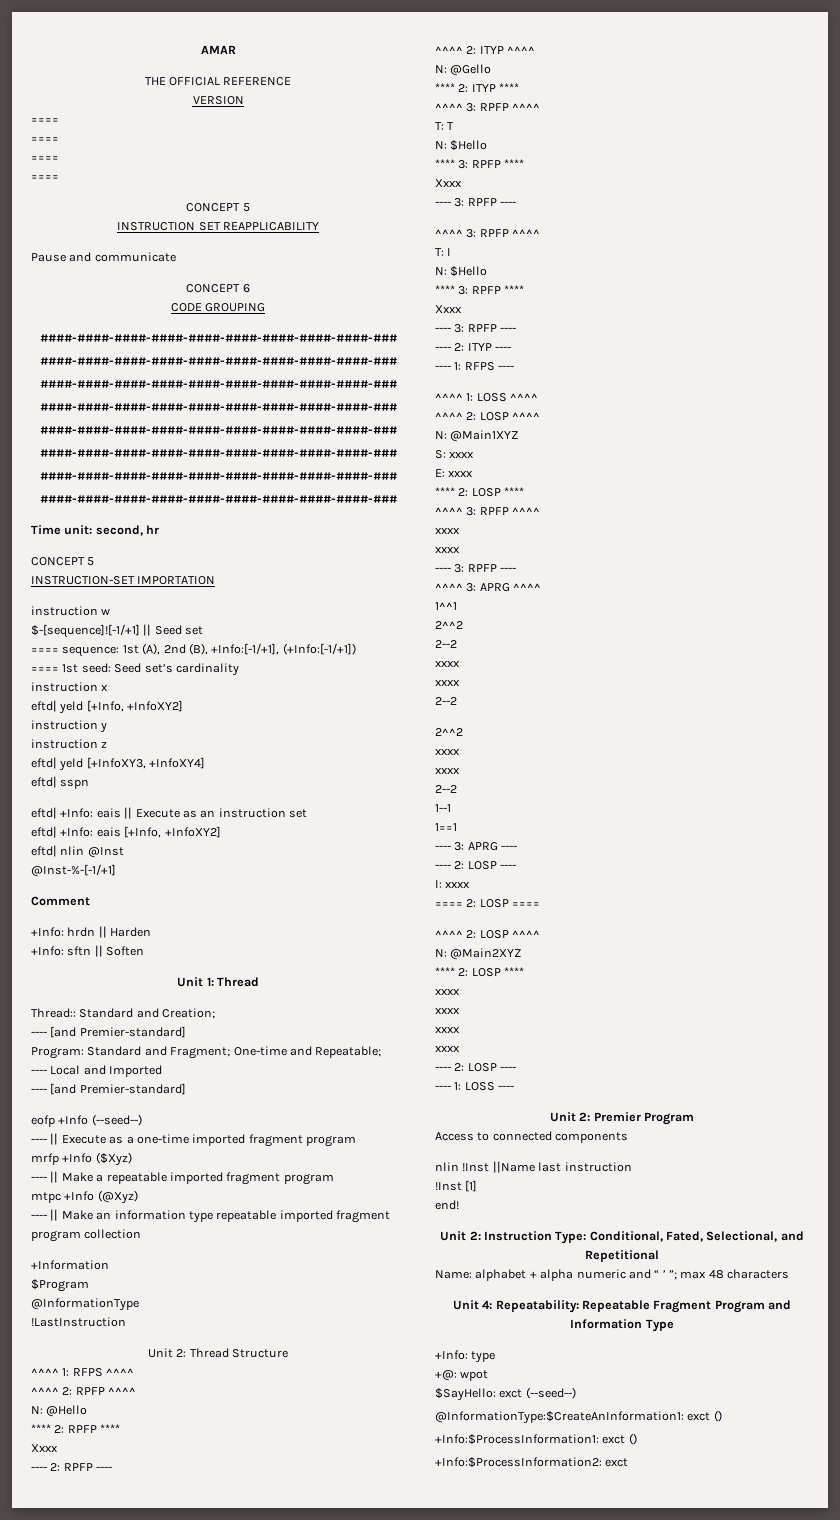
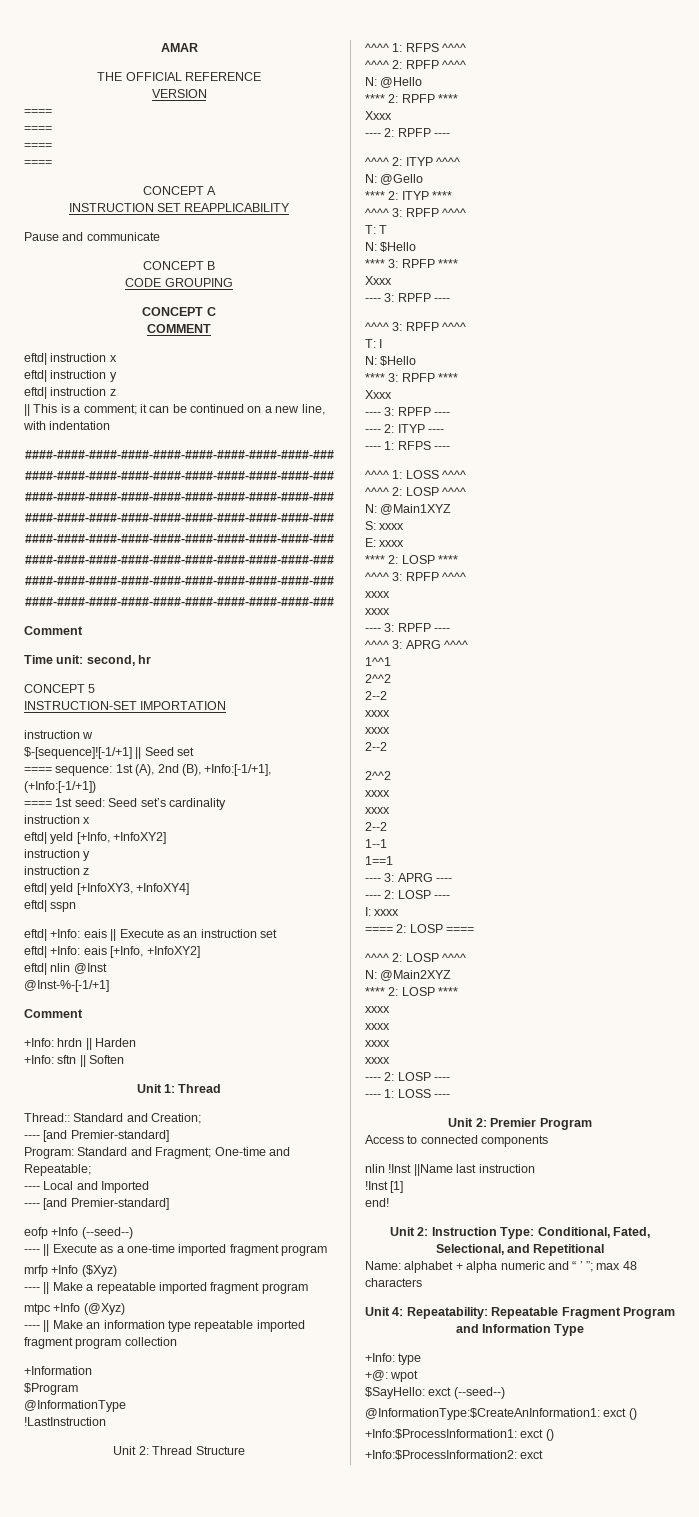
[242,203,250,212] 5 -> [207,186,217,195] A
[242,284,250,293] 6 -> [207,261,216,270] B
(266, 307) none -> [142,307,216,316] [147,324,211,333] [24,353,117,365] [24,370,117,382] [24,387,116,399] [24,404,325,416] [23,421,111,430] // CONCEPT C // COMMENT // eftd| instruction x // eftd| instruction y // eftd| instruction z // || This is a comment; it can be continued on a new line, with indentation
(397, 499) none -> [24,626,83,635] // Comment

